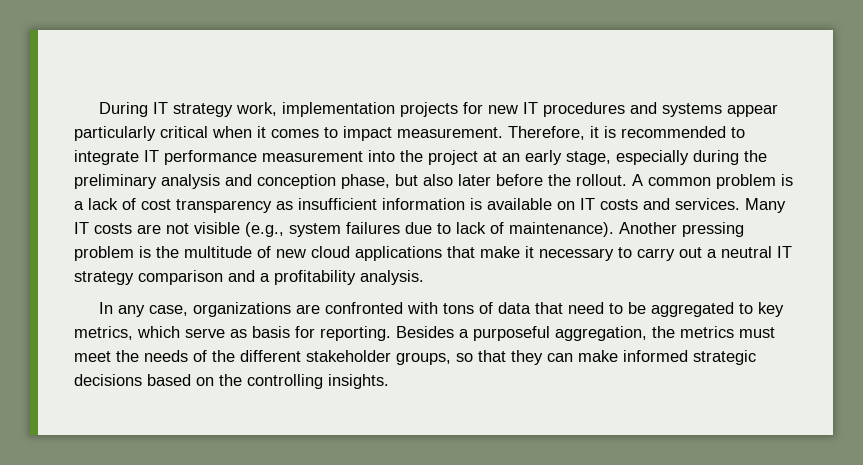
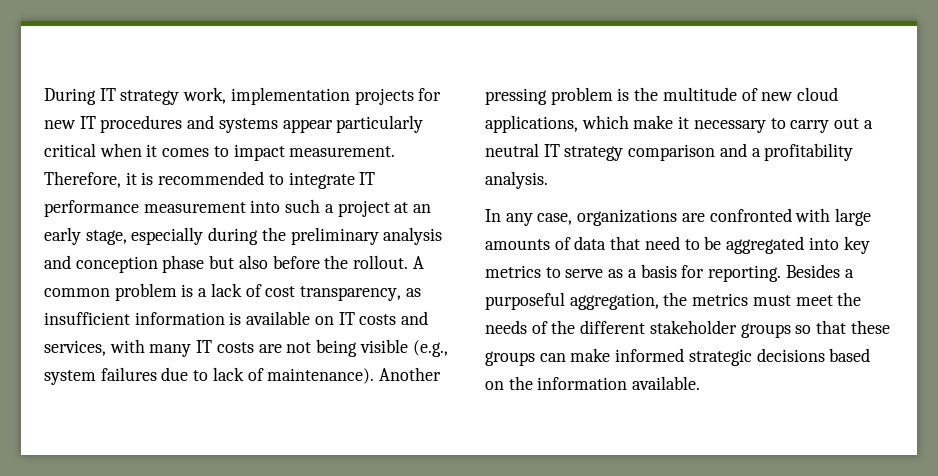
[400,150,423,162] the -> [285,199,334,213] such a
[341,174,390,189] phase, -> [162,255,205,273] phase
[458,174,491,186] later -> (268, 262) none
[176,199,272,213] transparency -> [300,286,402,301] transparency,
[675,198,786,213] services. Many -> [44,339,192,357] services, with many
(189, 228) none -> [316,339,358,357] being
[355,246,475,261] applications that -> [485,115,629,133] applications, which
[443,303,475,314] tons -> [835,208,872,226] [485,239,550,250] large amounts
[739,302,785,317] [74,326,180,340] to key metrics, which -> [808,236,870,254] [485,265,561,278] into key metrics to
(247, 333) none -> [627,269,637,278] a
[396,352,451,365] groups, -> [740,323,791,338] groups
[511,350,543,365] they -> [850,320,890,334] [485,351,535,366] these groups
[247,374,389,389] controlling insights. -> [537,376,701,390] information available.

